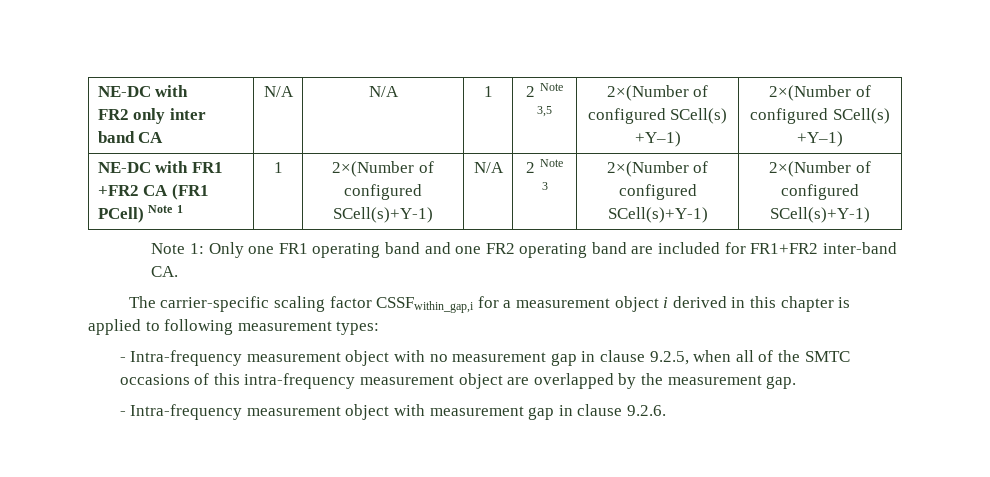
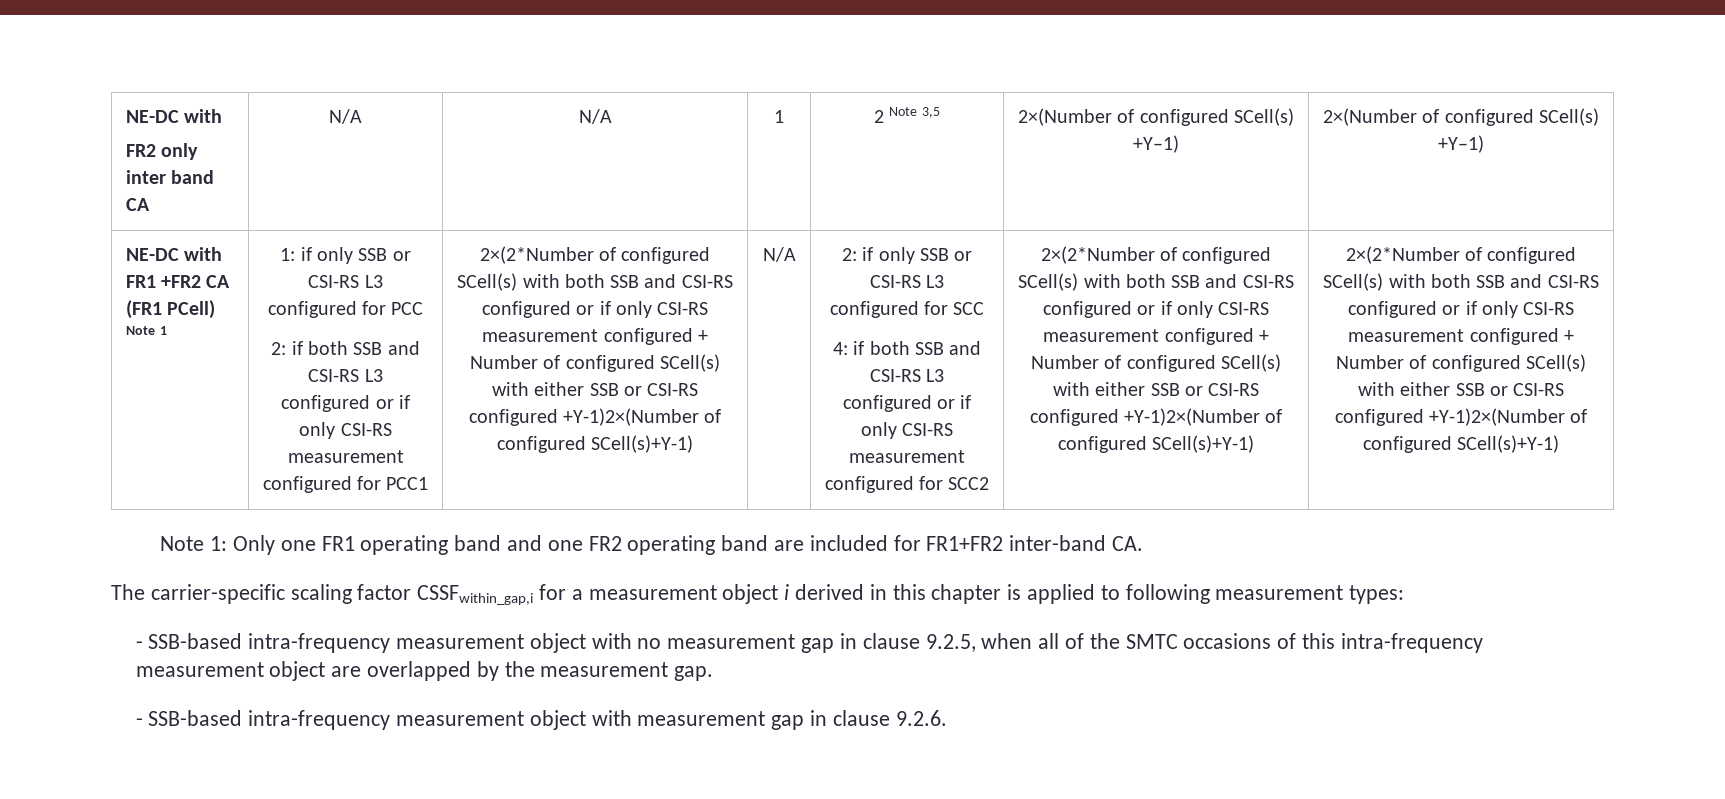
[273,162,283,173] [332,161,434,177] [344,184,422,200] [333,207,433,223] [473,162,504,173] [526,159,563,173] [541,182,548,190] [606,161,709,177] [618,184,697,200] [607,207,708,223] [769,161,852,177] 1 | 2×(Number of configured SCell(s)+Y-1) | N/A | 2 Note 3 | 2×(Number of configured SCell(s)+Y-1) | 2×(Number -> [280,247,411,264] [308,275,383,288] [267,301,424,318] [271,341,420,355] [308,369,383,382] [281,395,410,412] [299,422,392,439] [287,450,404,463] [262,476,429,493] [479,246,711,264] [457,273,733,291] [481,301,709,318] [482,328,708,345] [470,354,720,372] [491,382,699,396] [468,408,722,426] [496,435,694,453] [762,247,796,262] [841,247,973,264] [869,275,945,288] [829,301,985,318] [832,341,982,355] [869,369,945,382] [842,395,972,412] [860,422,954,439] [849,450,965,463] [824,476,990,493] [1040,246,1272,264] [1018,273,1294,291] [1042,301,1270,318] [1043,328,1269,345] [1031,354,1281,372] [1052,382,1260,396] [1029,408,1283,426] [1057,435,1255,453] [1345,246,1577,264] [1323,273,1599,291] [1347,301,1575,318] [1348,328,1574,345] [1336,354,1586,372] [1357,382,1565,396] [1334,408,1565,426] 1: if only SSB or CSI-RS L3 configured for PCC // 2: if both SSB and CSI-RS L3 configured or if only CSI-RS measurement configured for PCC1 | 2×(2*Number of configured SCell(s) with both SSB and CSI-RS configured or if only CSI-RS measurement configured + Number of configured SCell(s) with either SSB or CSI-RS configured +Y-1)2×(Number of configured SCell(s)+Y-1) | N/A | 2: if only SSB or CSI-RS L3 configured for SCC // 4: if both SSB and CSI-RS L3 configured or if only CSI-RS measurement configured for SCC2 | 2×(2*Number of configured SCell(s) with both SSB and CSI-RS configured or if only CSI-RS measurement configured + Number of configured SCell(s) with either SSB or CSI-RS configured +Y-1)2×(Number of configured SCell(s)+Y-1) | 2×(2*Number of configured SCell(s) with both SSB and CSI-RS configured or if only CSI-RS measurement configured + Number of configured SCell(s) with either SSB or CSI-RS configured +Y-1)2×(Number
[130,350,243,366] Intra-frequency -> [148,633,391,653] SSB-based intra-frequency
[130,404,243,420] Intra-frequency -> [148,710,391,730] SSB-based intra-frequency

